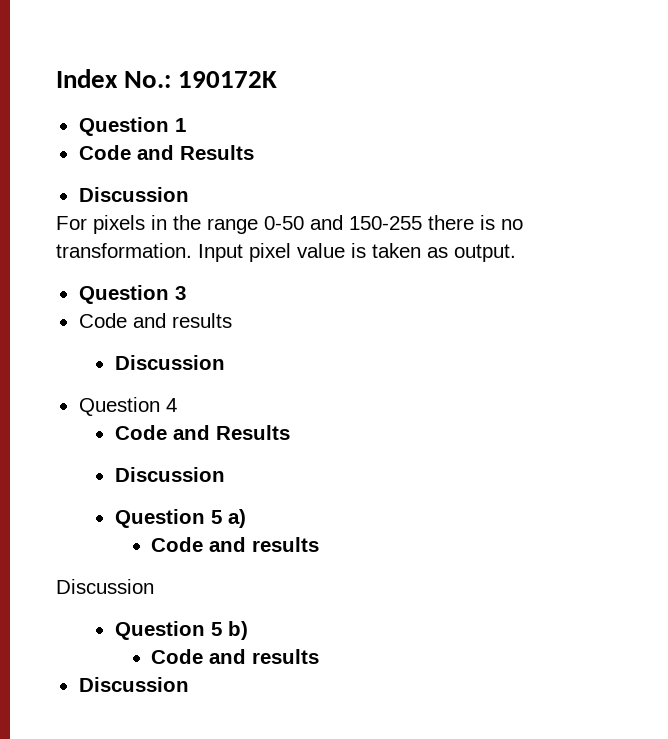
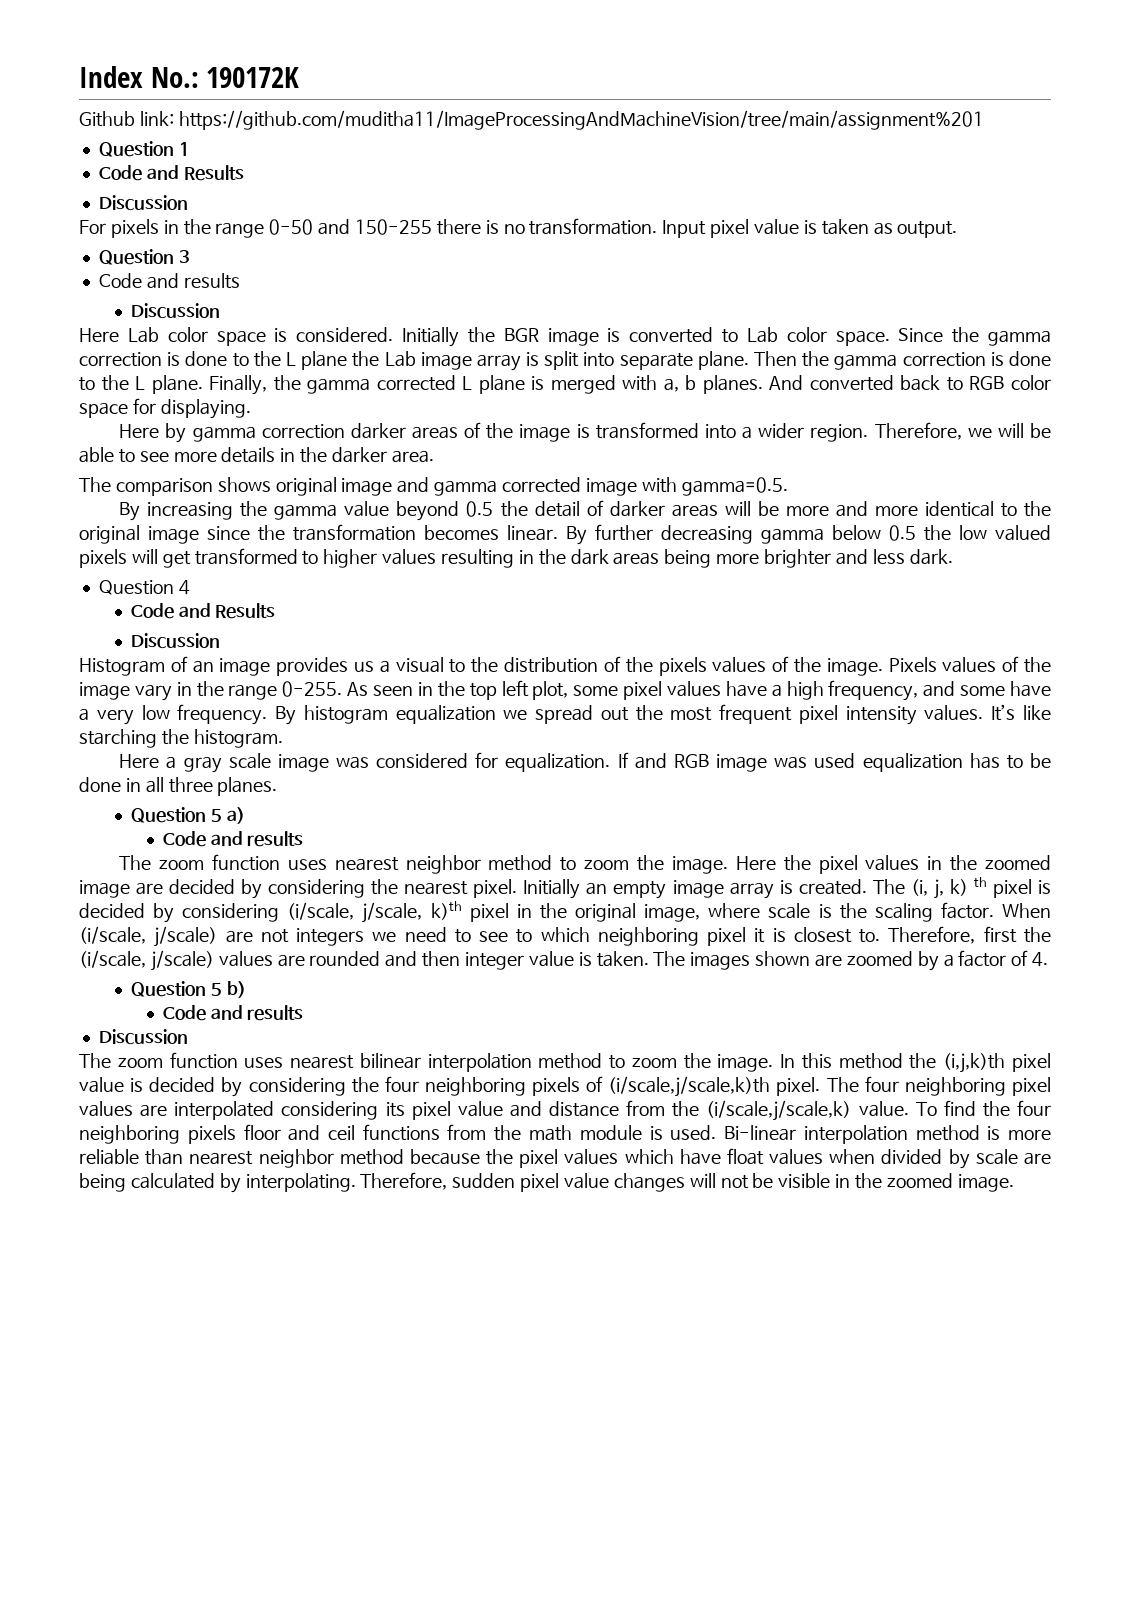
(278, 79) none -> [79,110,984,130] // Github link: https://github.com/muditha11/ImageProcessingAndMachineVision/tree/main/assignment%201
(225, 362) none -> [79,327,1052,347] [79,351,1052,371] [79,375,1051,395] [79,398,251,419] [119,422,1052,443] [79,447,434,463] [79,477,788,496] [119,500,1051,521] [79,524,1051,545] [79,548,953,568] // Here Lab color space is considered. Initially the BGR image is converted to Lab color space. Since the gamma correction is done to the L plane the Lab image array is split into separate plane. Then the gamma correction is done to the L plane. Finally, the gamma corrected L plane is merged with a, b planes. And converted back to RGB color space for displaying. // Here by gamma correction darker areas of the image is transformed into a wider region. Therefore, we will be able to see more details in the darker area. // The comparison shows original image and gamma corrected image with gamma=0.5. // By increasing the gamma value beyond 0.5 the detail of darker areas will be more and more identical to the original image since the transformation becomes linear. By further decreasing gamma below 0.5 the low valued pixels will get transformed to higher values resulting in the dark areas being more brighter and less dark.
(225, 474) none -> [79,656,1052,676] [79,680,1052,701] [79,704,1051,725] [79,729,283,748] [119,752,1052,773] [79,777,278,796] // Histogram of an image provides us a visual to the distribution of the pixels values of the image. Pixels values of the image vary in the range 0-255. As seen in the top left plot, some pixel values have a high frequency, and some have a very low frequency. By histogram equalization we spread out the most frequent pixel intensity values. It’s like starching the histogram. // Here a gray scale image was considered for equalization. If and RGB image was used equalization has to be done in all three planes.
[56,579,154,594] Discussion -> [119,854,1051,874] [79,877,1051,899] [79,901,1051,923] [79,926,1052,947] [79,950,1049,971] The zoom function uses nearest neighbor method to zoom the image. Here the pixel values in the zoomed image are decided by considering the nearest pixel. Initially an empty image array is created. The (i, j, k) th pixel is decided by considering (i/scale, j/scale, k)th pixel in the original image, where scale is the scaling factor. When (i/scale, j/scale) are not integers we need to see to which neighboring pixel it is closest to. Therefore, first the (i/scale, j/scale) values are rounded and then integer value is taken. The images shown are zoomed by a factor of 4.
(189, 684) none -> [79,1052,1051,1073] [79,1076,1051,1097] [79,1100,1051,1121] [79,1124,1051,1144] [79,1148,1051,1169] [79,1172,1014,1193] // The zoom function uses nearest bilinear interpolation method to zoom the image. In this method the (i,j,k)th pixel value is decided by considering the four neighboring pixels of (i/scale,j/scale,k)th pixel. The four neighboring pixel values are interpolated considering its pixel value and distance from the (i/scale,j/scale,k) value. To find the four neighboring pixels floor and ceil functions from the math module is used. Bi-linear interpolation method is more reliable than nearest neighbor method because the pixel values which have float values when divided by scale are being calculated by interpolating. Therefore, sudden pixel value changes will not be visible in the zoomed image.

